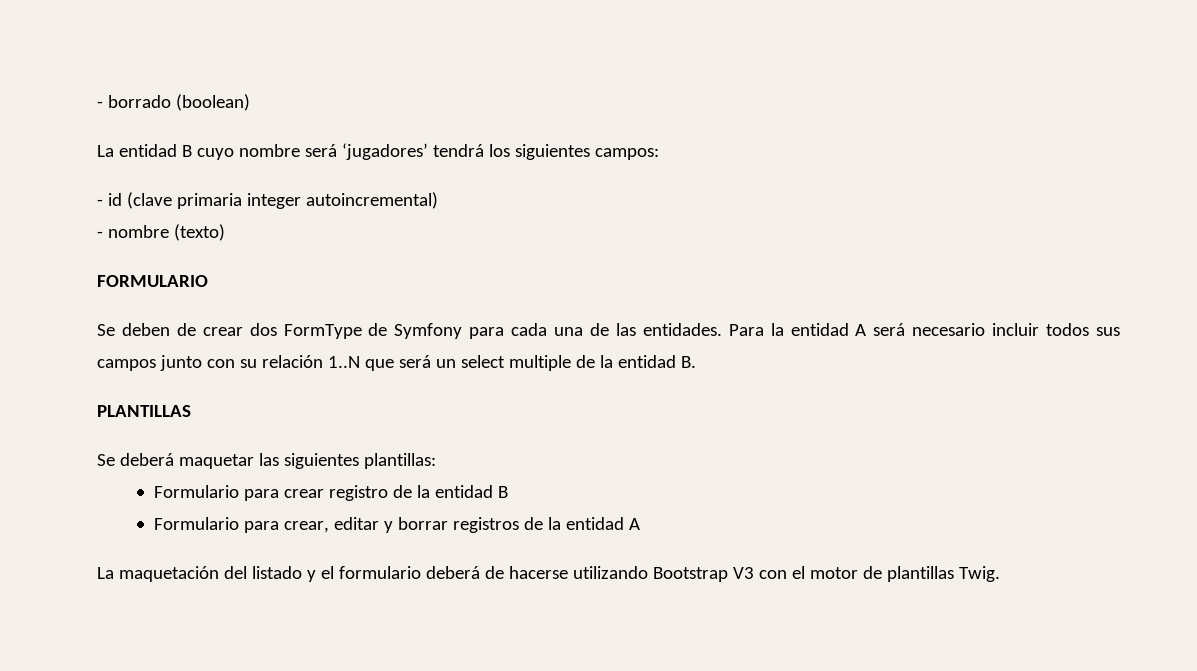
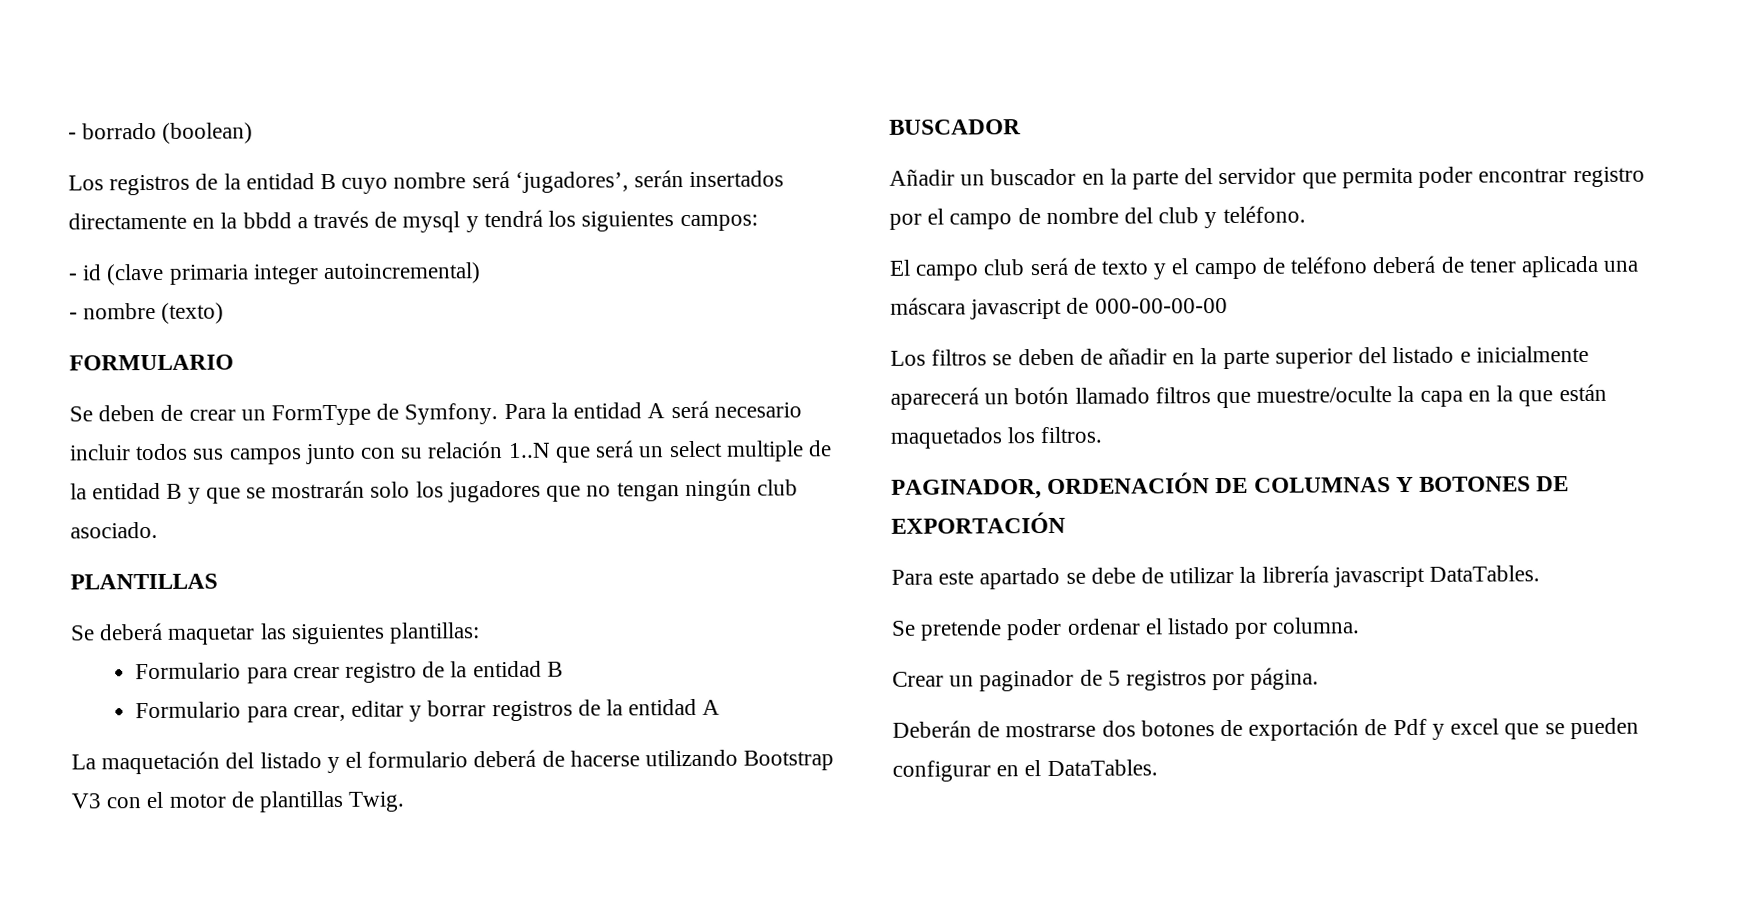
[97,145,114,157] La -> [68,173,241,196] Los registros de la
[341,143,428,160] ‘jugadores’ -> [514,170,785,193] [68,210,479,233] ‘jugadores’, serán insertados directamente en la bbdd a través de mysql y
[249,323,277,336] dos -> [240,409,266,421] un
[394,323,722,339] Symfony para cada una de las entidades. -> [404,403,499,425] Symfony.
[680,356,696,368] B. -> [166,478,798,504] [70,521,158,539] B y que se mostrarán solo los jugadores que no tengan ningún club asociado.
(1000, 574) none -> [889,119,1021,135] [889,166,1645,190] [889,205,1306,230] [889,255,1640,281] [890,297,1228,320] [890,345,1589,370] [890,383,1607,410] [890,426,1103,449] [891,472,1570,500] [891,511,1066,534] [891,565,1541,590] [891,617,1361,641] [892,667,1320,692] [892,717,1639,741] [892,759,1158,782] // BUSCADOR // Añadir un buscador en la parte del servidor que permita poder encontrar registro por el campo de nombre del club y teléfono. // El campo club será de texto y el campo de teléfono deberá de tener aplicada una máscara javascript de 000-00-00-00 // Los filtros se deben de añadir en la parte superior del listado e inicialmente aparecerá un botón llamado filtros que muestre/oculte la capa en la que están maquetados los filtros. // PAGINADOR, ORDENACIÓN DE COLUMNAS Y BOTONES DE EXPORTACIÓN // Para este apartado se debe de utilizar la librería javascript DataTables. // Se pretende poder ordenar el listado por columna. // Crear un paginador de 5 registros por página. // Deberán de mostrarse dos botones de exportación de Pdf y excel que se pueden configurar en el DataTables.

